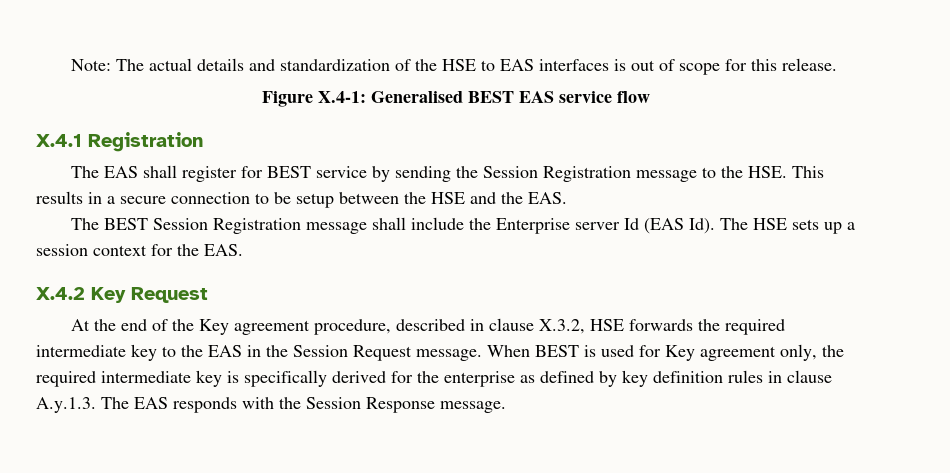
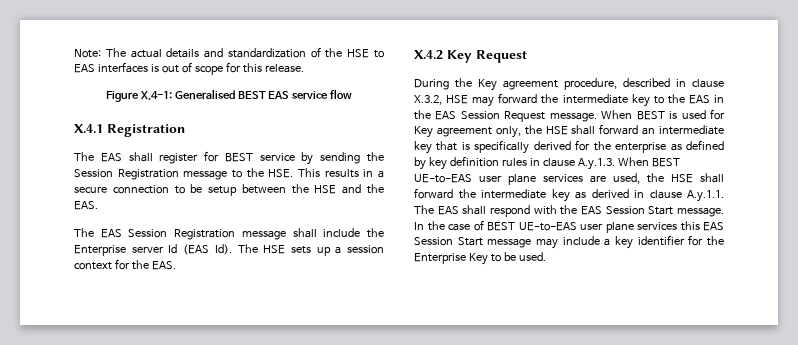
[104,218,149,230] BEST -> [100,229,122,238] EAS
[71,319,169,331] At the end of -> [414,79,449,90] During
[629,319,786,335] forwards the required -> [472,93,559,107] may forward the
(288, 351) none -> [435,111,457,120] EAS
[36,370,222,387] required intermediate key -> [545,124,724,135] [414,141,458,154] HSE shall forward an intermediate key that
[101,397,506,413] The EAS responds with the Session Response message. -> [617,157,680,167] [414,173,724,185] [414,188,724,202] [414,205,724,217] [414,220,724,233] [414,235,724,249] [414,252,546,265] When BEST UE-to-EAS user plane services are used, the HSE shall forward the intermediate key as derived in clause A.y.1.1. The EAS shall respond with the EAS Session Start message. In the case of BEST UE-to-EAS user plane services this EAS Session Start message may include a key identifier for the Enterprise Key to be used.

